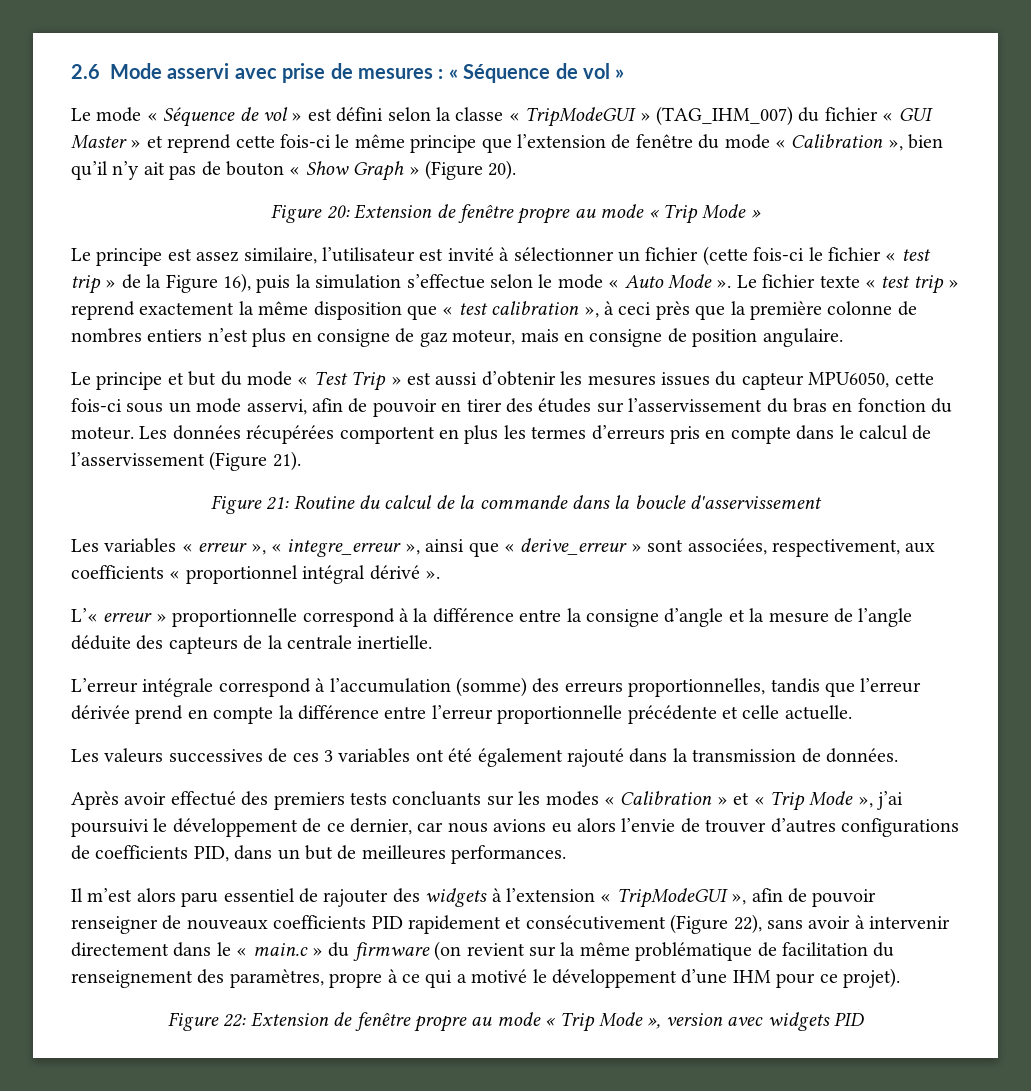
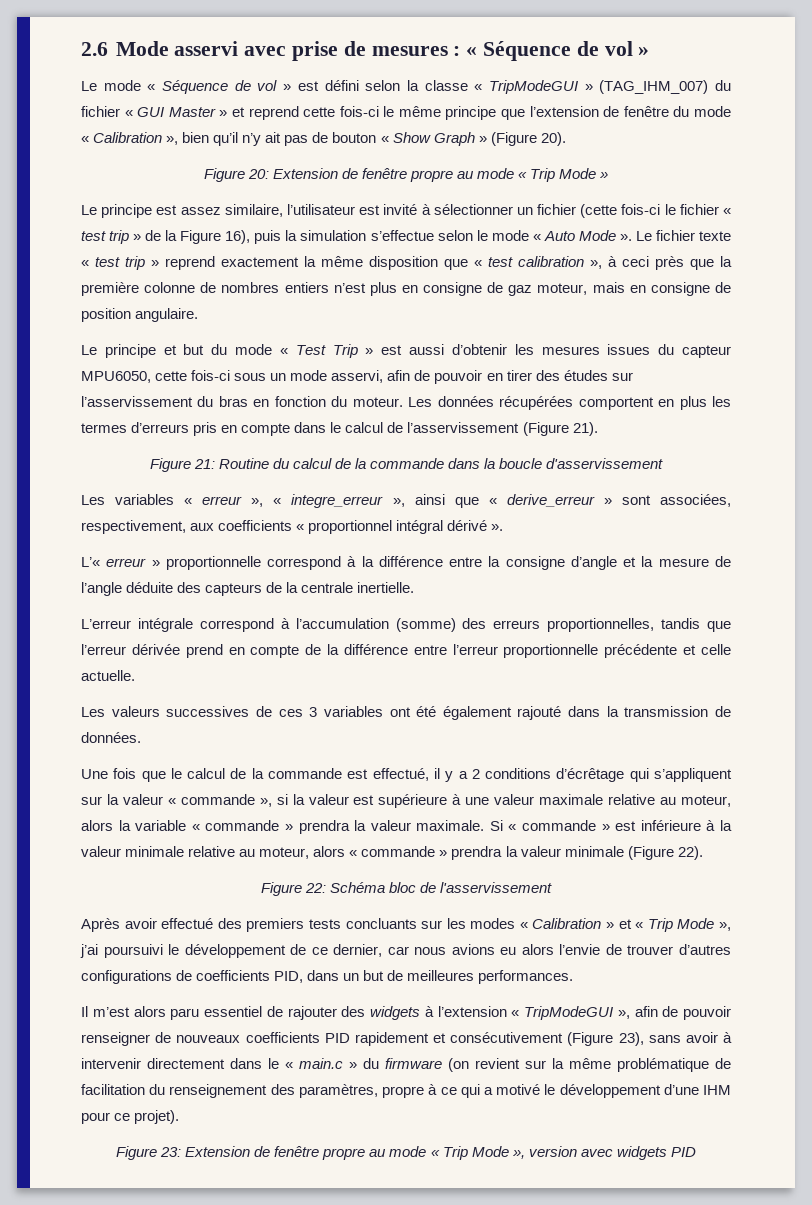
(274, 715) none -> [305,644,322,655] de
(898, 755) none -> [81,768,732,782] [81,794,732,808] [81,820,733,834] [81,846,703,860] [260,882,553,896] // Une fois que le calcul de la commande est effectué, il y a 2 conditions d’écrêtage qui s’appliquent sur la valeur « commande », si la valeur est supérieure à une valeur maximale relative au moteur, alors la variable « commande » prendra la valeur maximale. Si « commande » est inférieure à la valeur minimale relative au moteur, alors « commande » prendra la valeur minimale (Figure 22). // Figure 22: Schéma bloc de l'asservissement
[733,914,762,934] 22), -> [618,1032,644,1046] 23),
[223,1014,247,1027] 22: -> [160,1147,182,1157] 23:

